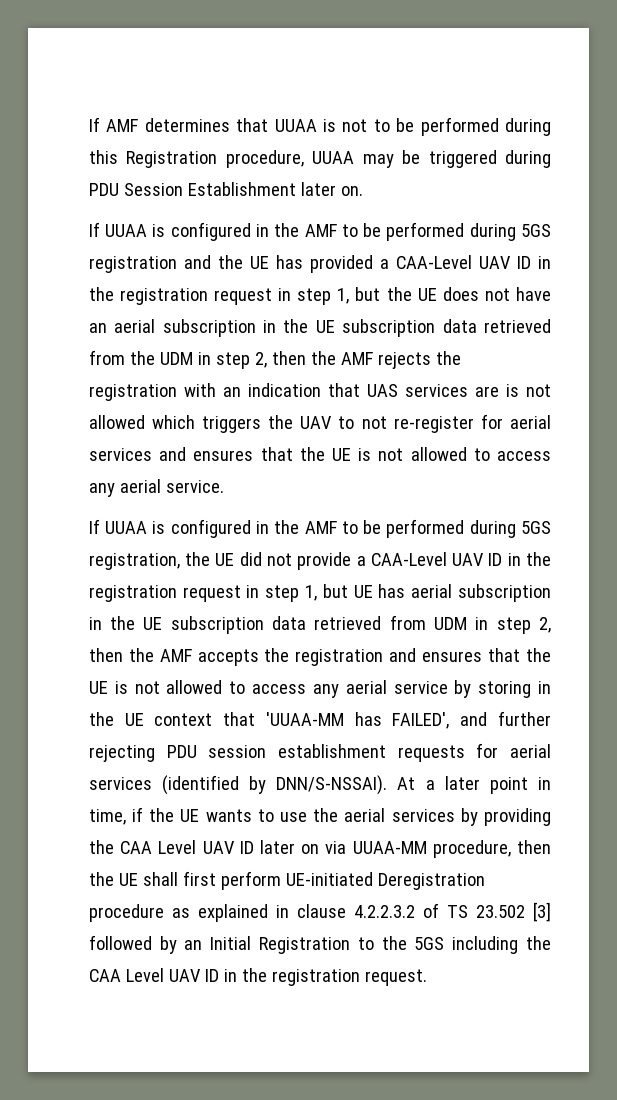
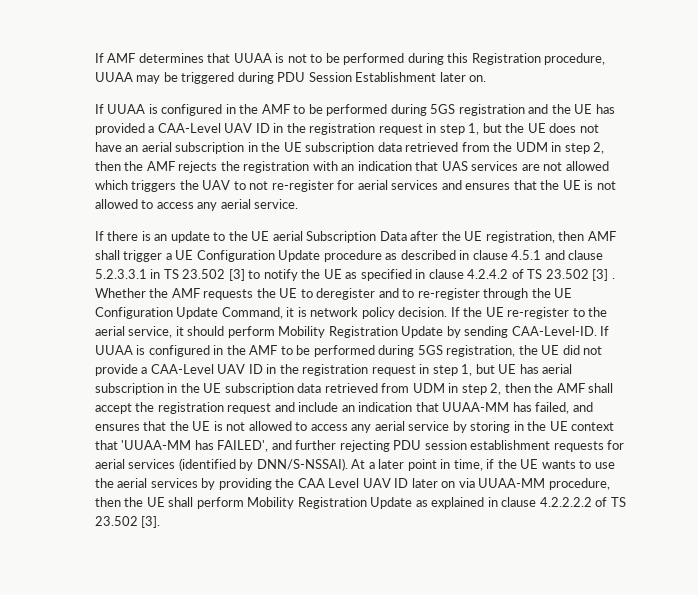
[505,384,519,397] is -> (540, 167) none
(100, 526) none -> [107,231,616,243] [94,250,604,262] [94,269,615,281] [94,288,573,300] [94,307,608,319] [94,326,610,338] there is an update to the UE aerial Subscription Data after the UE registration, then AMF shall trigger a UE Configuration Update procedure as described in clause 4.5.1 and clause 5.2.3.3.1 in TS 23.502 [3] to notify the UE as specified in clause 4.2.4.2 of TS 23.502 [3] . Whether the AMF requests the UE to deregister and to re-register through the UE Configuration Update Command, it is network policy decision. If the UE re-register to the aerial service, it should perform Mobility Registration Update by sending CAA-Level-ID. If
[197,648,384,666] accepts the registration -> [588,383,614,393] [94,402,570,414] shall accept the registration request and include an indication that UUAA-MM has failed,
[182,871,485,890] [88,904,164,922] first perform UE-initiated Deregistration procedure -> [196,497,413,509] perform Mobility Registration Update
[353,902,551,922] [88,935,551,954] [88,968,427,986] 4.2.2.3.2 of TS 23.502 [3] followed by an Initial Registration to the 5GS including the CAA Level UAV ID in the registration request. -> [539,497,626,507] [94,516,161,528] 4.2.2.2.2 of TS 23.502 [3].

